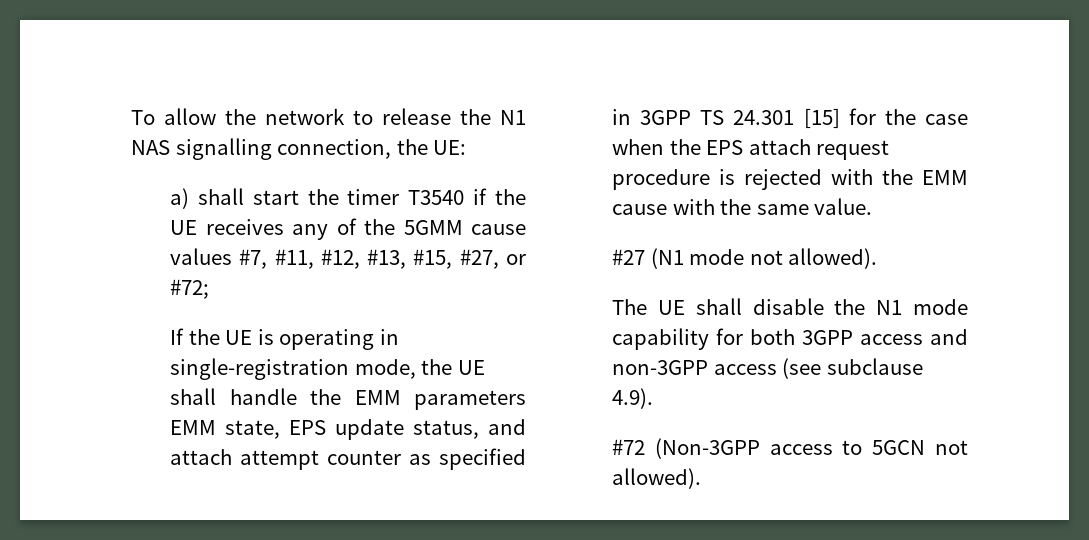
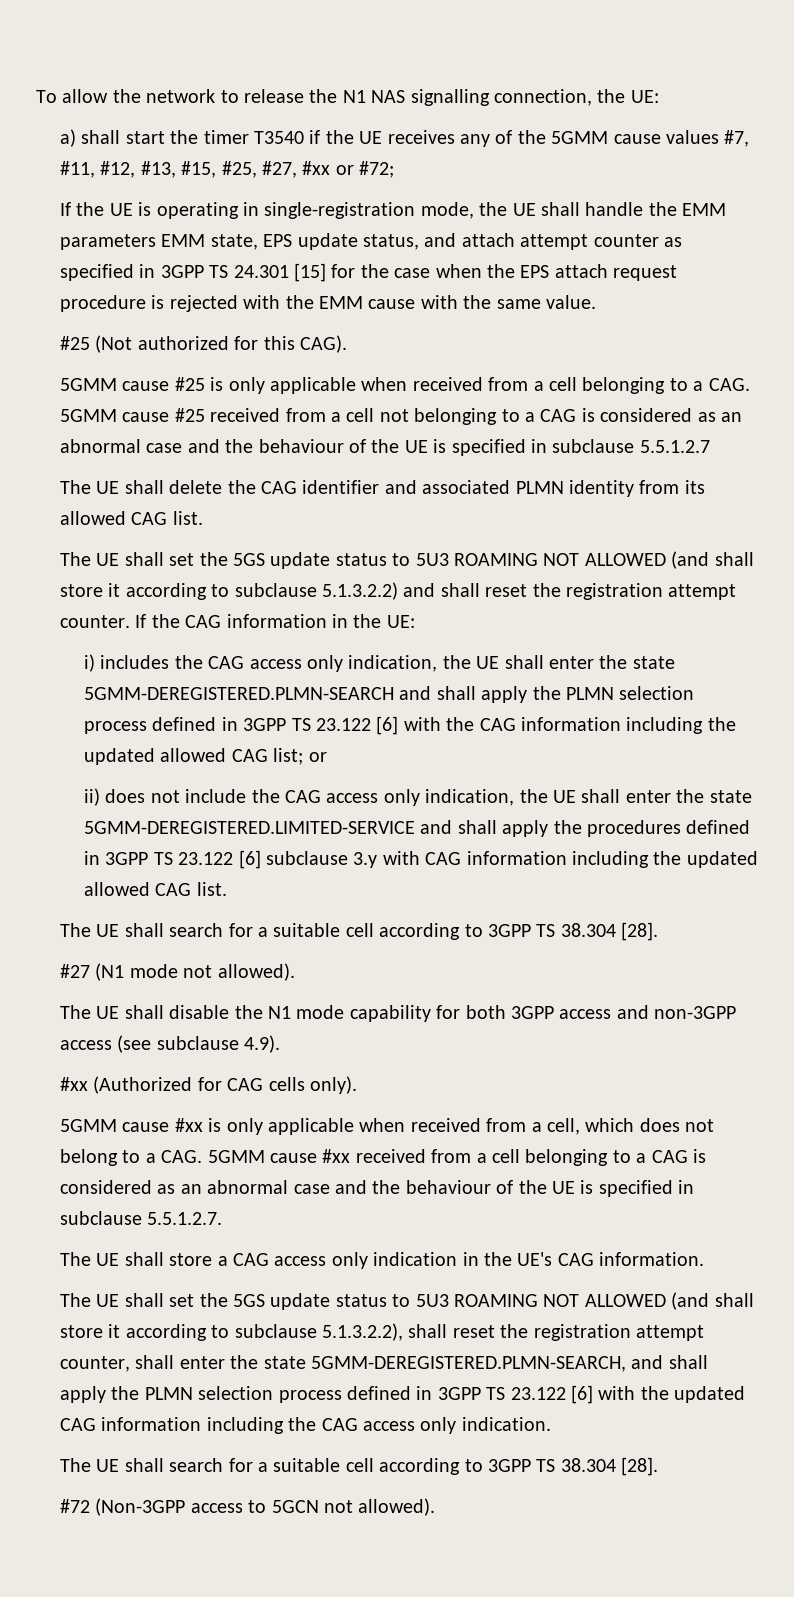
[459,249,499,269] #27, -> [221,161,331,178] #25, #27, #xx
(873, 206) none -> [59,335,347,353] [59,377,750,394] [59,408,742,425] [59,439,710,456] [59,480,705,497] [59,511,203,525] [59,551,754,569] [59,582,737,600] [59,614,415,628] [83,654,675,672] [83,686,695,703] [83,716,736,735] [83,748,327,765] [83,788,752,806] [83,820,751,837] [83,850,758,869] [83,882,227,896] [59,922,659,941] // #25 (Not authorized for this CAG). // 5GMM cause #25 is only applicable when received from a cell belonging to a CAG. 5GMM cause #25 received from a cell not belonging to a CAG is considered as an abnormal case and the behaviour of the UE is specified in subclause 5.5.1.2.7 // The UE shall delete the CAG identifier and associated PLMN identity from its allowed CAG list. // The UE shall set the 5GS update status to 5U3 ROAMING NOT ALLOWED (and shall store it according to subclause 5.1.3.2.2) and shall reset the registration attempt counter. If the CAG information in the UE: // i) includes the CAG access only indication, the UE shall enter the state 5GMM-DEREGISTERED.PLMN-SEARCH and shall apply the PLMN selection process defined in 3GPP TS 23.122 [6] with the CAG information including the updated allowed CAG list; or // ii) does not include the CAG access only indication, the UE shall enter the state 5GMM-DEREGISTERED.LIMITED-SERVICE and shall apply the procedures defined in 3GPP TS 23.122 [6] subclause 3.y with CAG information including the updated allowed CAG list. // The UE shall search for a suitable cell according to 3GPP TS 38.304 [28].
(654, 398) none -> [59,1076,357,1094] [59,1118,715,1135] [59,1149,706,1166] [59,1180,695,1197] [59,1211,223,1225] [59,1252,705,1269] [59,1292,754,1310] [59,1323,704,1341] [59,1355,708,1372] [59,1385,746,1404] [59,1417,551,1434] [59,1457,659,1476] // #xx (Authorized for CAG cells only). // 5GMM cause #xx is only applicable when received from a cell, which does not belong to a CAG. 5GMM cause #xx received from a cell belonging to a CAG is considered as an abnormal case and the behaviour of the UE is specified in subclause 5.5.1.2.7. // The UE shall store a CAG access only indication in the UE's CAG information. // The UE shall set the 5GS update status to 5U3 ROAMING NOT ALLOWED (and shall store it according to subclause 5.1.3.2.2), shall reset the registration attempt counter, shall enter the state 5GMM-DEREGISTERED.PLMN-SEARCH, and shall apply the PLMN selection process defined in 3GPP TS 23.122 [6] with the updated CAG information including the CAG access only indication. // The UE shall search for a suitable cell according to 3GPP TS 38.304 [28].

